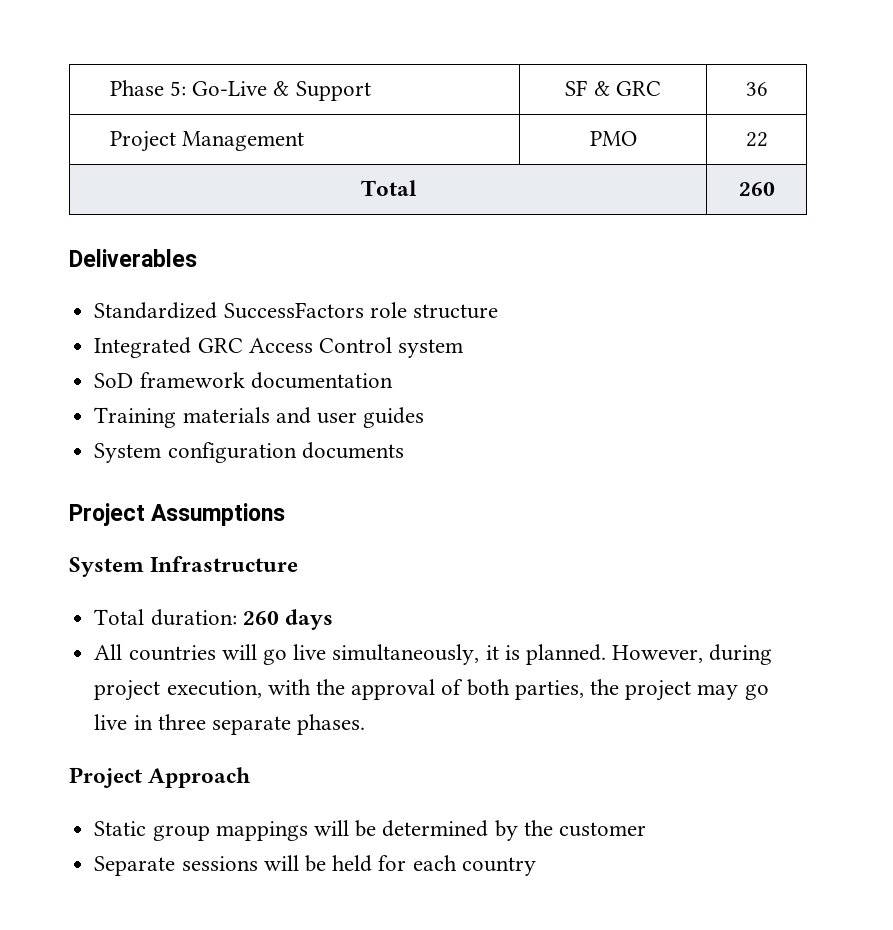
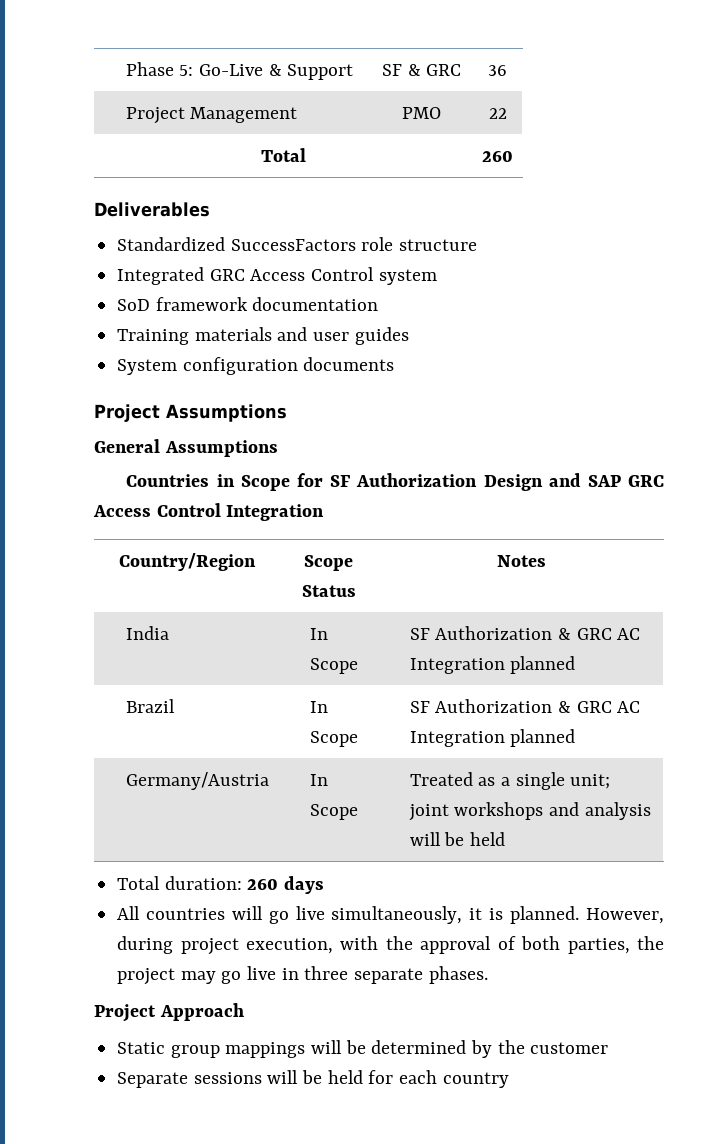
[69,556,299,577] System Infrastructure -> [94,439,278,457] [126,473,665,491] [93,503,325,521] [118,553,256,571] [304,555,353,571] [301,585,356,597] [496,555,546,567] [125,626,169,640] [309,628,328,640] [309,658,358,674] [409,626,641,640] [409,656,576,674] [125,699,175,713] [309,701,328,713] [309,731,358,747] [409,699,641,713] [409,729,576,747] [125,772,269,790] [309,774,328,786] [309,804,358,820] [409,772,611,790] [408,802,651,821] [409,832,505,846] General Assumptions // Countries in Scope for SF Authorization Design and SAP GRC Access Control Integration // Country/Region | Scope Status | Notes // India | In Scope | SF Authorization & GRC AC Integration planned // Brazil | In Scope | SF Authorization & GRC AC Integration planned // Germany/Austria | In Scope | Treated as a single unit; joint workshops and analysis will be held

